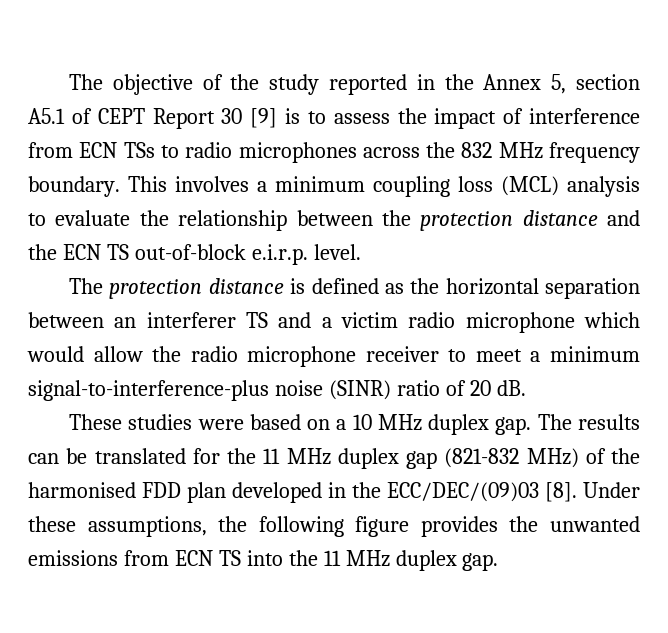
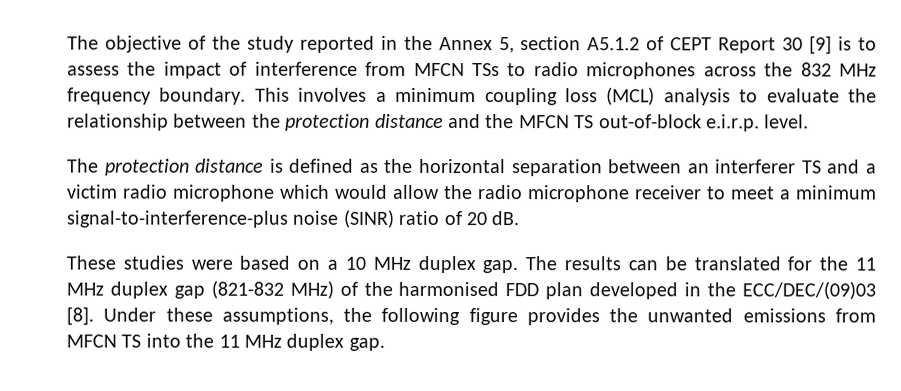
[28,108,65,124] A5.1 -> [587,37,641,51] A5.1.2
[79,142,118,158] ECN -> [413,62,465,77] MFCN
[62,244,101,260] ECN -> [518,115,570,129] MFCN
[174,550,213,566] ECN -> [66,334,117,348] MFCN

